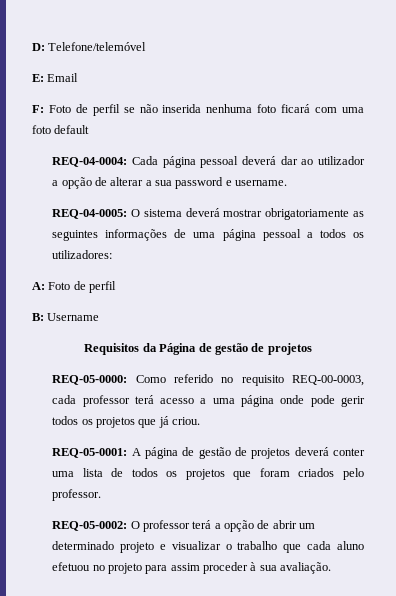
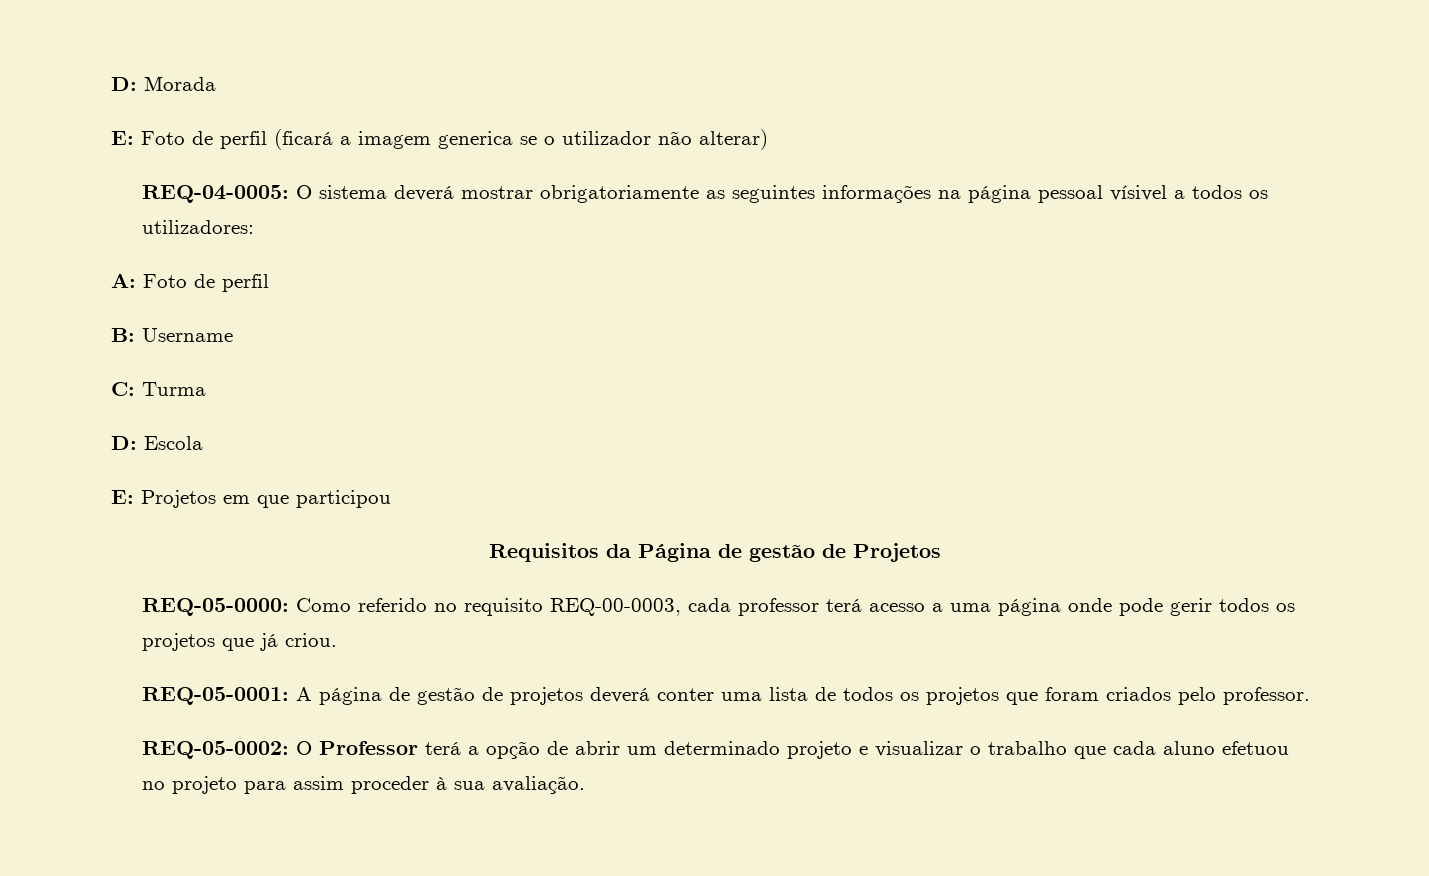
[32,42,147,51] [32,73,79,82] [32,104,364,116] [32,125,90,134] [52,156,365,168] [52,177,288,189] D: Telefone/telemóvel // E: Email // F: Foto de perfil se não inserida nenhuma foto ficará com uma foto default // REQ-04-0004: Cada página pessoal deverá dar ao utilizador a opção de alterar a sua password e username. -> [111,76,216,91] [111,129,768,150] D: Morada // E: Foto de perfil (ficará a imagem generica se o utilizador não alterar)
[174,229,301,241] de uma página pessoal -> [938,185,1168,203] na página pessoal vísivel
(100, 317) none -> [111,382,206,396] [111,436,203,450] [111,490,391,508] // C: Turma // D: Escola // E: Projetos em que participou
[267,343,312,355] projetos -> [852,543,941,562] Projetos
[142,520,190,532] professor -> [319,741,419,755] Professor

